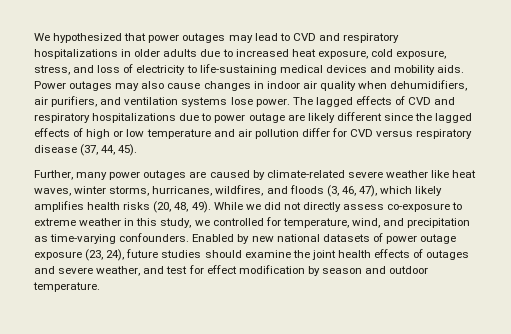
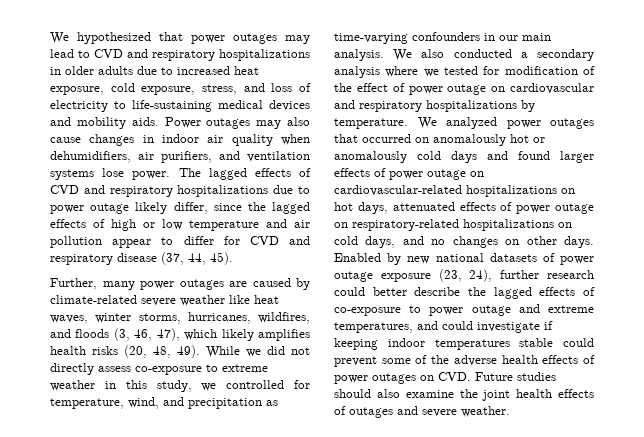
[287,112,382,123] are likely different -> [135,202,208,214] likely differ,
(299, 134) none -> [112,237,174,248] appear to
[376,130,414,137] versus -> [289,236,310,245] and
[119,233,190,242] confounders. -> [412,32,551,41] [334,49,594,61] [334,66,595,78] [334,83,594,95] [334,100,535,112] [334,117,594,129] [334,134,545,146] [334,151,594,163] [334,168,484,180] [334,185,575,197] [334,202,594,214] [334,219,572,231] [334,236,594,248] confounders in our main analysis. We also conducted a secondary analysis where we tested for modification of the effect of power outage on cardiovascular and respiratory hospitalizations by temperature. We analyzed power outages that occurred on anomalously hot or anomalously cold days and found larger effects of power outage on cardiovascular-related hospitalizations on hot days, attenuated effects of power outage on respiratory-related hospitalizations on cold days, and no changes on other days.
[126,249,159,258] future -> [500,270,594,279] [334,287,595,299] [334,304,594,316] [334,321,553,333] [334,338,594,350] [334,355,595,367] [334,372,513,384] further research could better describe the lagged effects of co-exposure to power outage and extreme temperatures, and could investigate if keeping indoor temperatures stable could prevent some of the adverse health effects of power outages on CVD. Future
(242, 254) none -> [376,389,400,398] also
[96,265,429,276] [33,282,100,292] weather, and test for effect modification by season and outdoor temperature. -> [461,406,510,417] weather.

